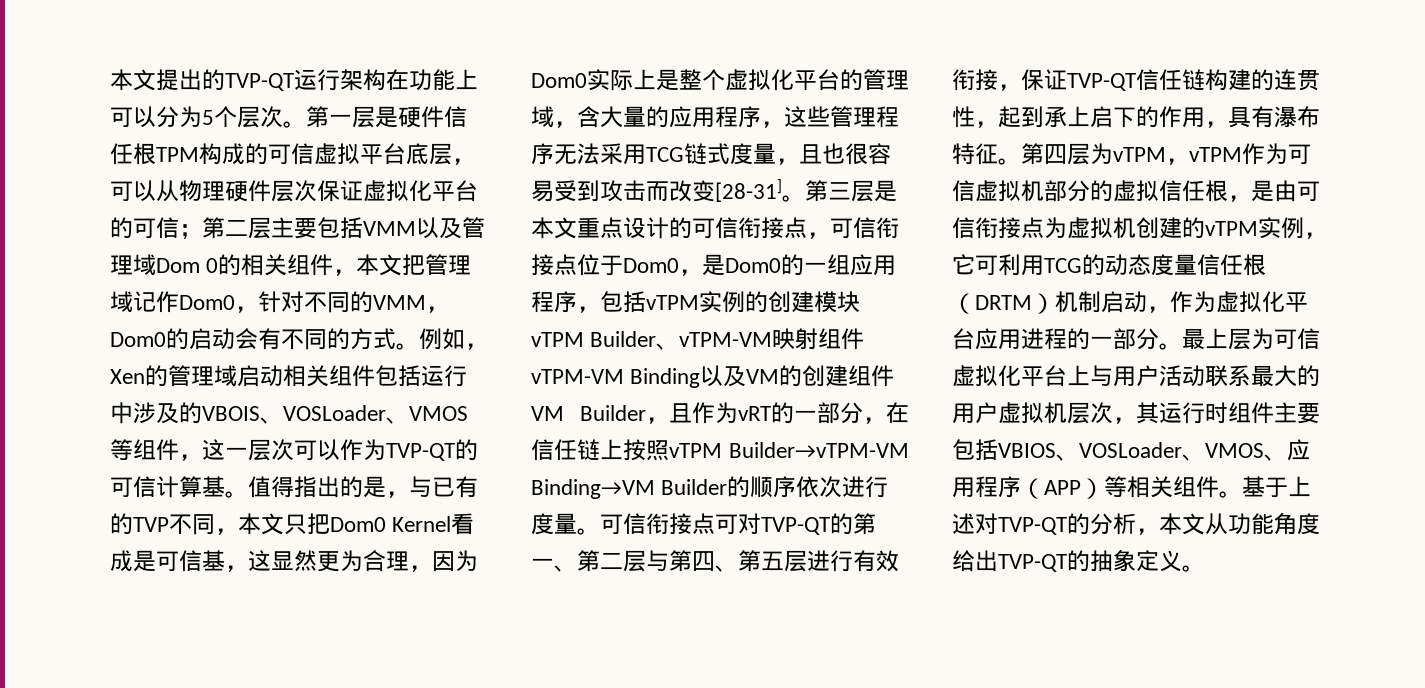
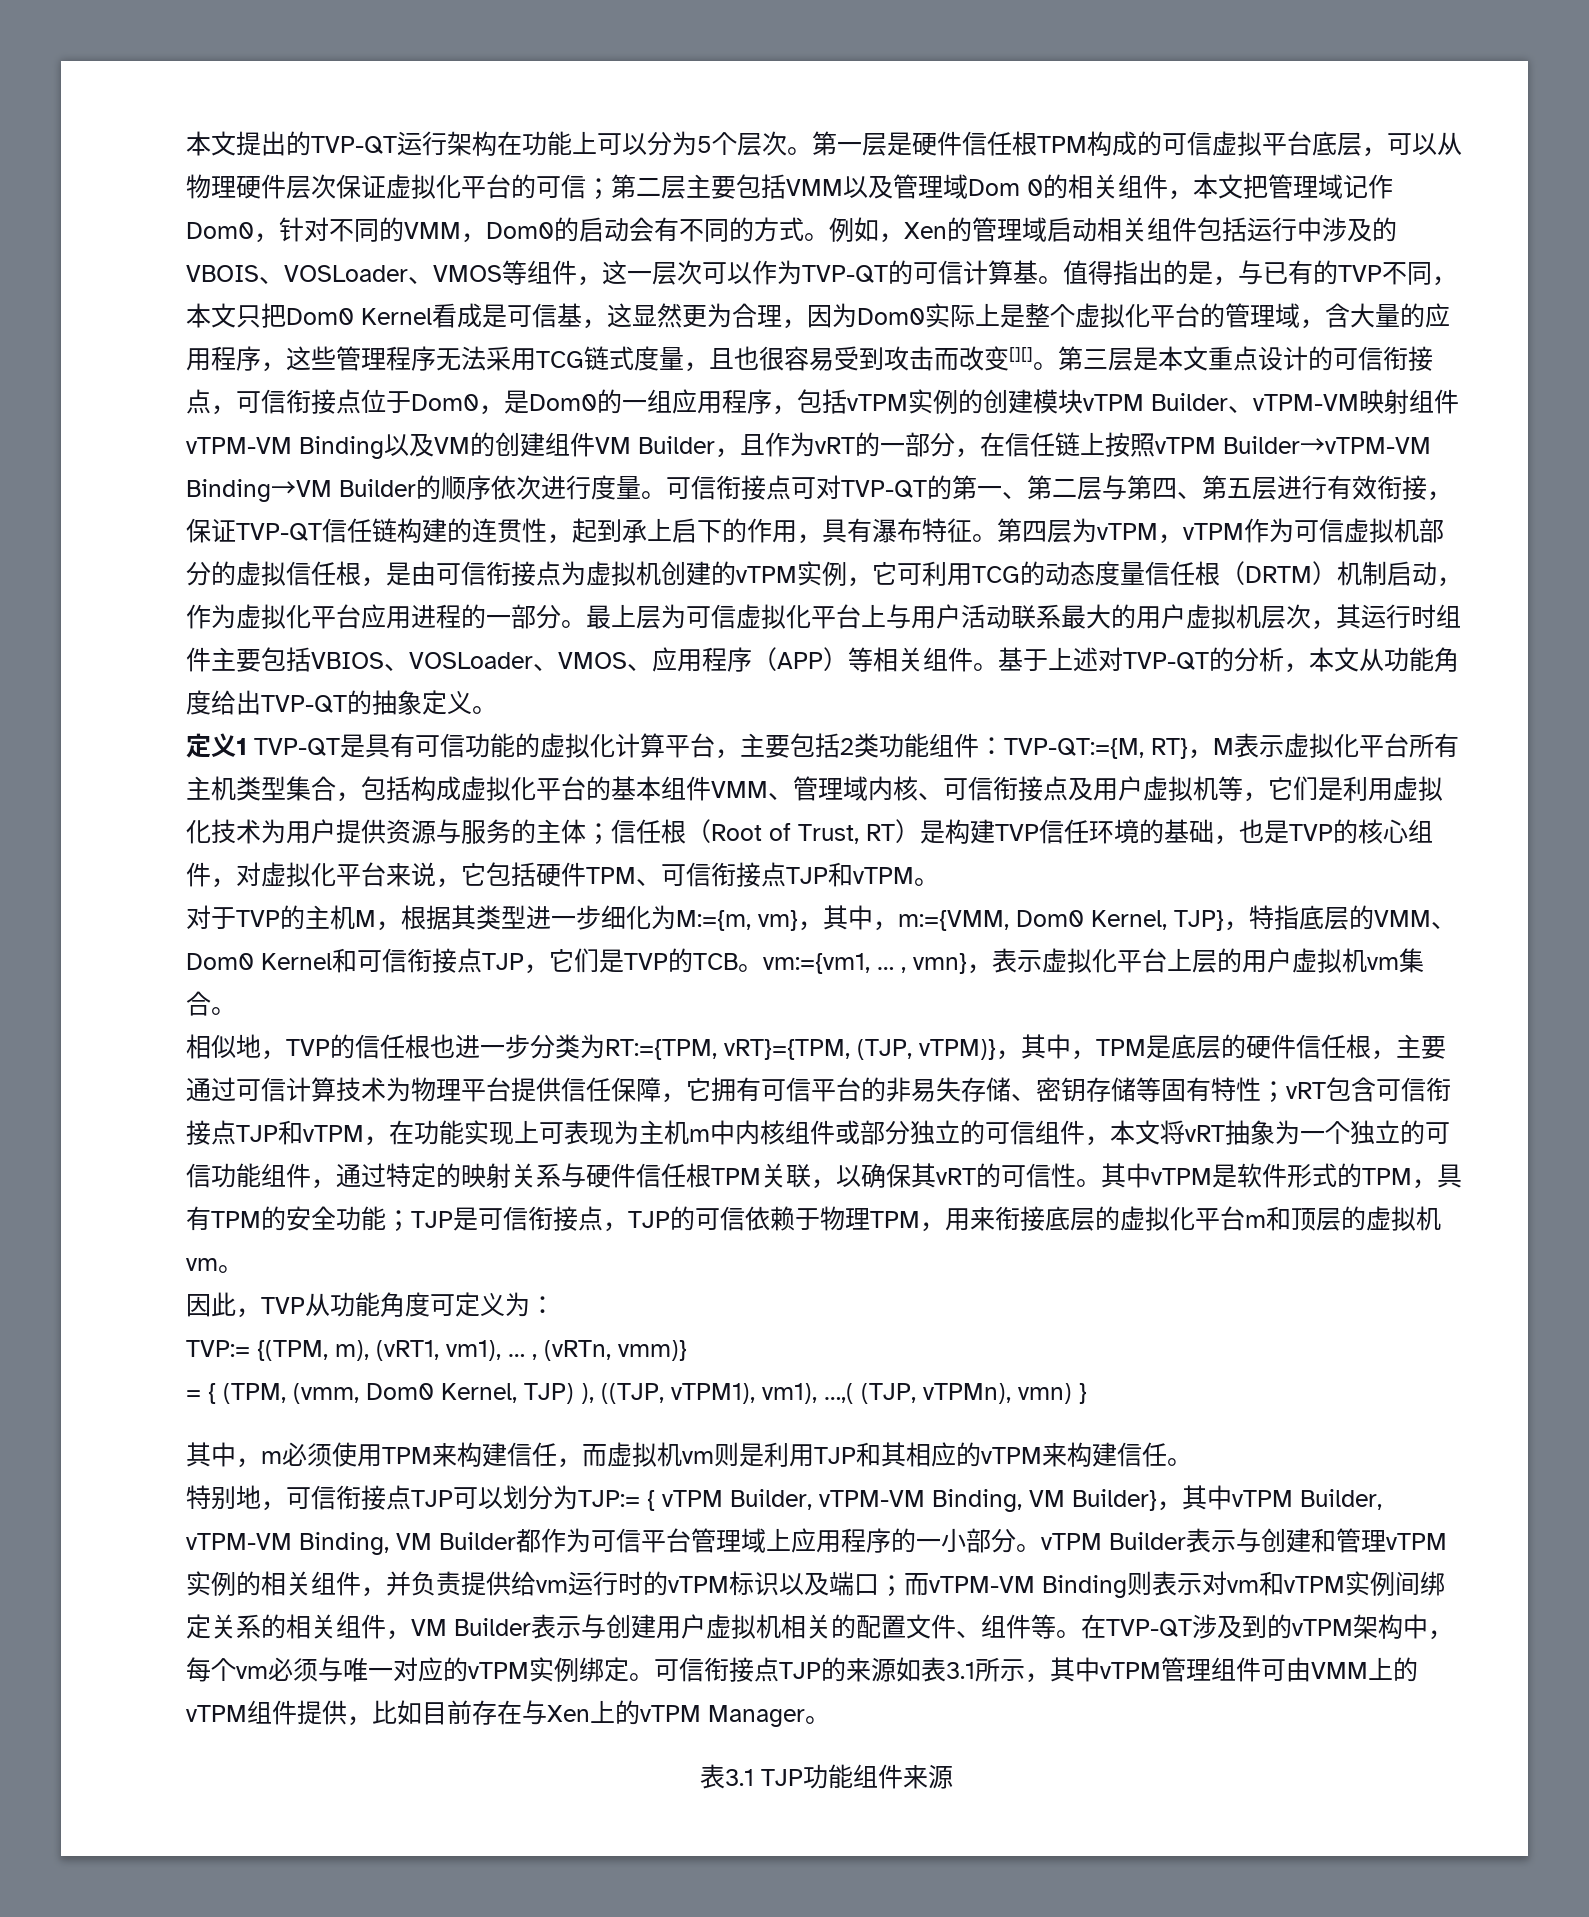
[715,179,782,202] [28-31] -> [1009,347,1033,362] [][]
(1205, 568) none -> [186,733,1459,759] [186,776,1443,802] [186,819,1433,845] [186,862,939,888] [186,905,1456,931] [186,948,1424,974] [186,991,236,1016] [186,1034,1446,1060] [186,1077,1451,1103] [186,1120,1450,1146] [186,1163,1462,1189] [186,1206,1441,1232] [186,1258,243,1273] [186,1292,555,1318] [186,1340,687,1361] [186,1383,1087,1404] [186,1442,1192,1468] [186,1485,1382,1512] [186,1528,1447,1555] [186,1571,1445,1598] [186,1614,1453,1640] [186,1657,1418,1683] [186,1700,830,1727] [699,1764,953,1789] // 定义1 TVP-QT是具有可信功能的虚拟化计算平台，主要包括2类功能组件：TVP-QT:={M, RT}，M表示虚拟化平台所有主机类型集合，包括构成虚拟化平台的基本组件VMM、管理域内核、可信衔接点及用户虚拟机等，它们是利用虚拟化技术为用户提供资源与服务的主体；信任根（Root of Trust, RT）是构建TVP信任环境的基础，也是TVP的核心组件，对虚拟化平台来说，它包括硬件TPM、可信衔接点TJP和vTPM。 // 对于TVP的主机M，根据其类型进一步细化为M:={m, vm}，其中，m:={VMM, Dom0 Kernel, TJP}，特指底层的VMM、Dom0 Kernel和可信衔接点TJP，它们是TVP的TCB。vm:={vm1, … , vmn}，表示虚拟化平台上层的用户虚拟机vm集合。 // 相似地，TVP的信任根也进一步分类为RT:={TPM, vRT}={TPM, (TJP, vTPM)}，其中，TPM是底层的硬件信任根，主要通过可信计算技术为物理平台提供信任保障，它拥有可信平台的非易失存储、密钥存储等固有特性；vRT包含可信衔接点TJP和vTPM，在功能实现上可表现为主机m中内核组件或部分独立的可信组件，本文将vRT抽象为一个独立的可信功能组件，通过特定的映射关系与硬件信任根TPM关联，以确保其vRT的可信性。其中vTPM是软件形式的TPM，具有TPM的安全功能；TJP是可信衔接点，TJP的可信依赖于物理TPM，用来衔接底层的虚拟化平台m和顶层的虚拟机vm。 // 因此，TVP从功能角度可定义为： // TVP:= {(TPM, m), (vRT1, vm1), … , (vRTn, vmm)} // = { (TPM, (vmm, Dom0 Kernel, TJP) ), ((TJP, vTPM1), vm1), …,( (TJP, vTPMn), vmn) } // 其中，m必须使用TPM来构建信任，而虚拟机vm则是利用TJP和其相应的vTPM来构建信任。 // 特别地，可信衔接点TJP可以划分为TJP:= { vTPM Builder, vTPM-VM Binding, VM Builder}，其中vTPM Builder, vTPM-VM Binding, VM Builder都作为可信平台管理域上应用程序的一小部分。vTPM Builder表示与创建和管理vTPM实例的相关组件，并负责提供给vm运行时的vTPM标识以及端口；而vTPM-VM Binding则表示对vm和vTPM实例间绑定关系的相关组件，VM Builder表示与创建用户虚拟机相关的配置文件、组件等。在TVP-QT涉及到的vTPM架构中，每个vm必须与唯一对应的vTPM实例绑定。可信衔接点TJP的来源如表3.1所示，其中vTPM管理组件可由VMM上的vTPM组件提供，比如目前存在与Xen上的vTPM Manager。 // 表3.1 TJP功能组件来源

